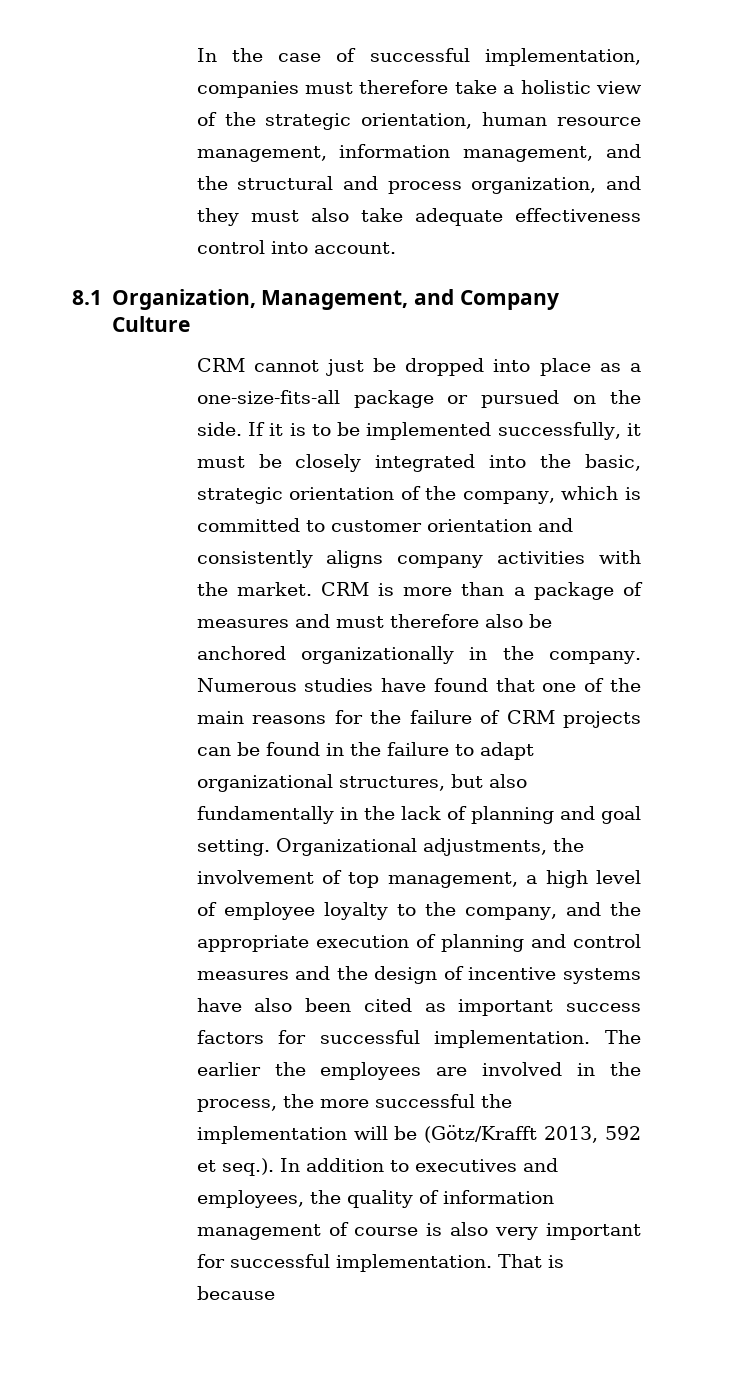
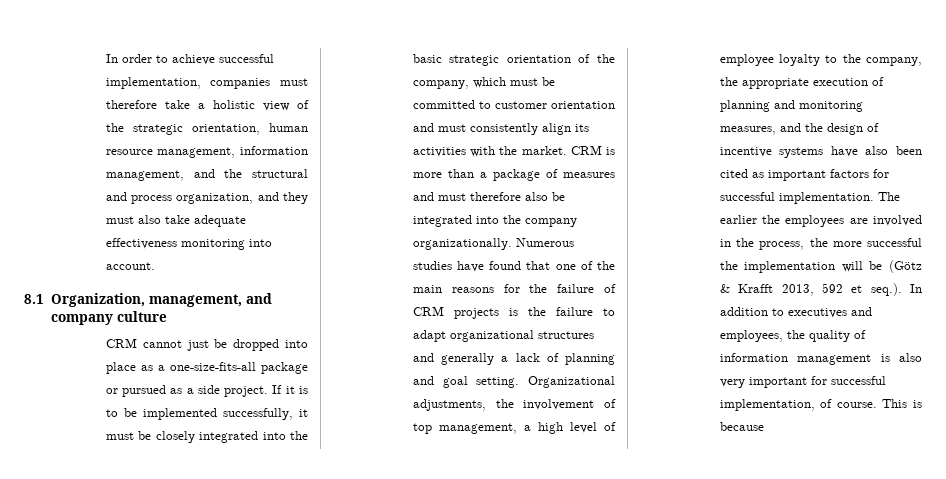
[196,48,357,62] In the case of -> [105,54,215,65] In order to achieve
[196,240,265,254] control -> [180,239,245,250] monitoring
[261,289,559,310] [111,316,190,332] Management, and Company Culture -> [148,293,272,307] [50,311,167,325] management, and company culture
[573,390,641,404] [196,422,242,436] on the side. -> [170,385,269,397] as a side project.
[585,454,641,471] basic, -> [412,54,442,63] basic
[625,487,641,500] is -> [509,77,555,86] must be
[196,550,484,568] consistently aligns company -> [437,123,589,135] must consistently align its
[196,646,642,664] anchored organizationally in the company. -> [412,215,577,227] [412,238,512,250] integrated into the company organizationally.
[196,742,344,756] can be found in -> [508,308,518,316] is
[338,774,527,791] [196,806,395,824] structures, but also fundamentally in the -> [537,331,594,339] [412,353,509,365] structures and generally a
[565,902,601,916] and -> (922, 61) none
[572,934,641,948] [196,971,289,980] control measures -> [798,101,863,112] [719,126,776,135] monitoring measures,
[566,1003,641,1012] success -> (826, 175) none
[424,1125,538,1143] (Götz/Krafft -> [889,260,922,273] [719,284,774,293] (Götz & Krafft
[328,1222,419,1236] of course -> (872, 359) none
[335,1254,542,1272] implementation. That -> [719,399,908,411] implementation, of course. This

